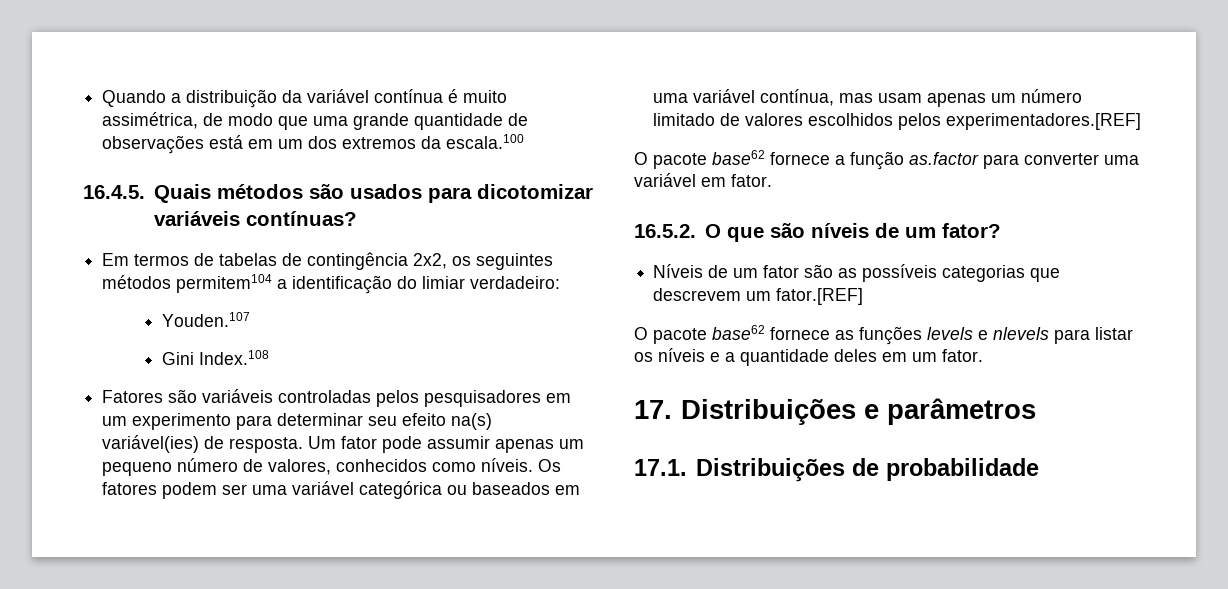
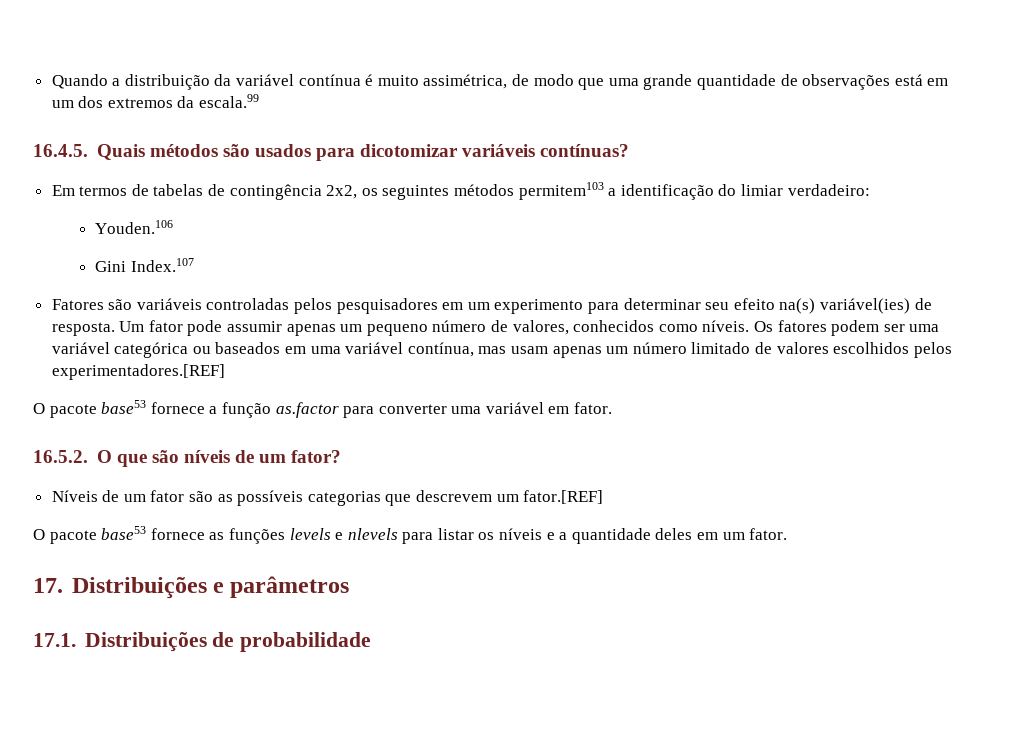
[446,134,525,149] escala.100 -> [199,94,260,108] escala.99
[176,274,273,293] permitem104 -> [518,182,604,200] permitem103
[162,312,251,327] Youden.107 -> [95,220,174,234] Youden.106
[199,350,270,365] Index.108 -> [130,258,194,272] Index.107
[712,150,765,165] base62 -> [101,400,147,414] base53
[712,325,765,340] base62 -> [101,526,147,540] base53

